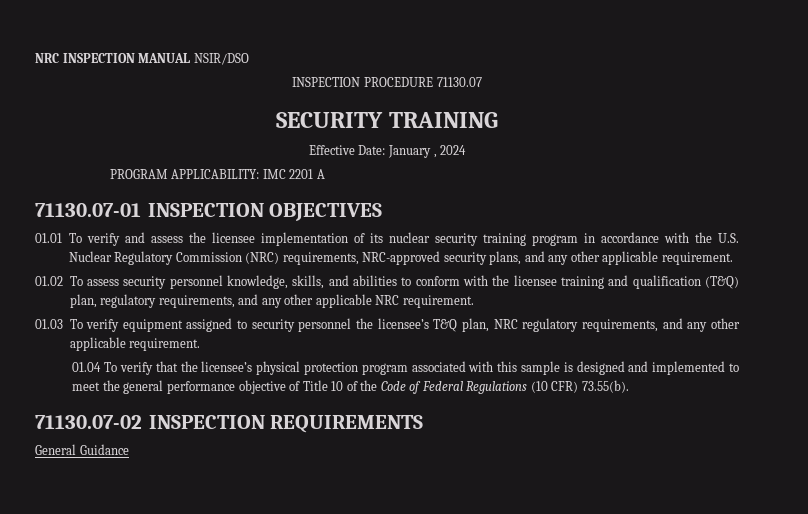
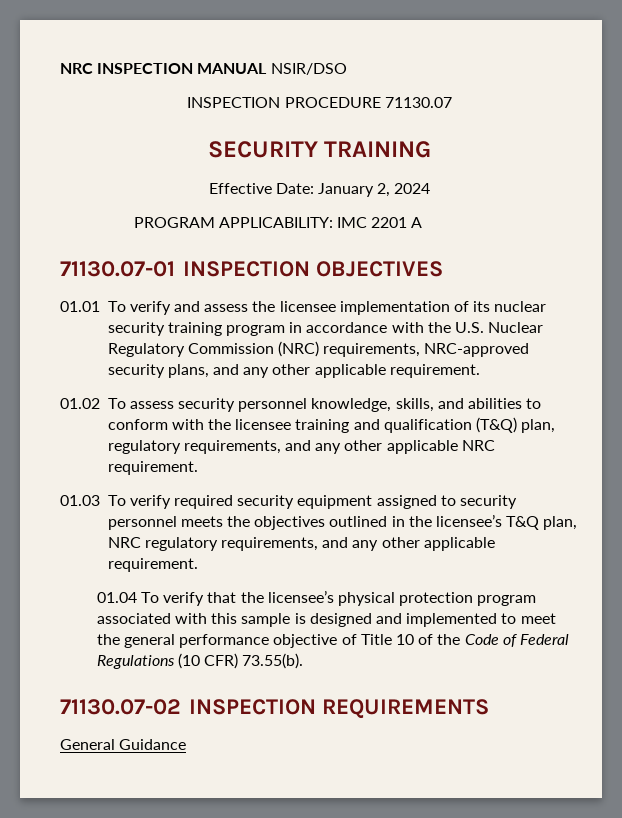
[433,154,437,158] , -> [377,183,391,197] 2,
(120, 325) none -> [174,495,295,509] required security
(352, 325) none -> [180,516,405,530] meets the objectives outlined in

